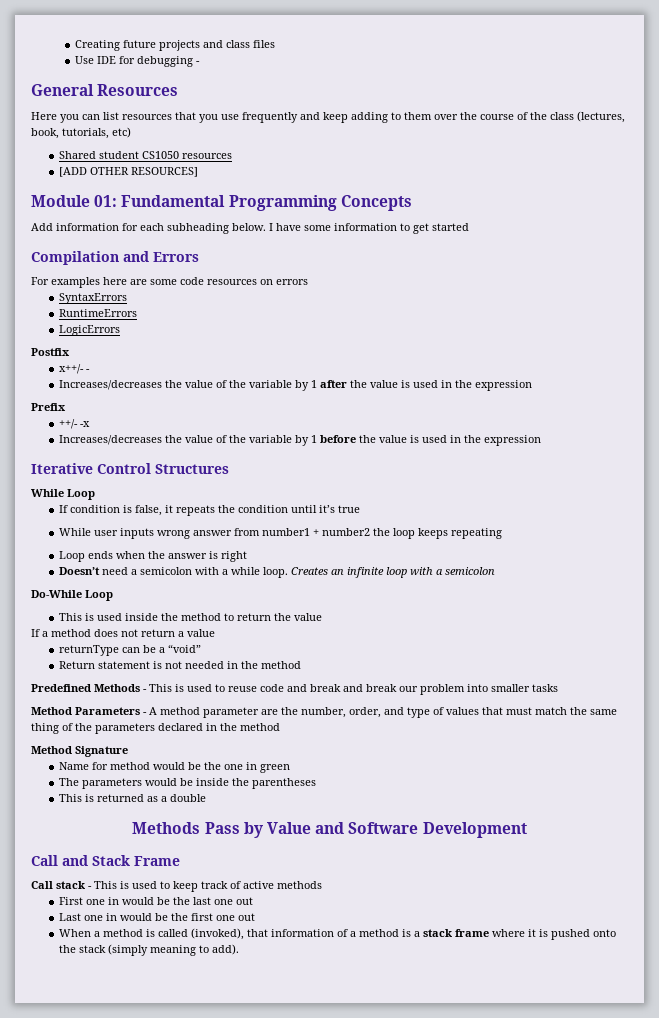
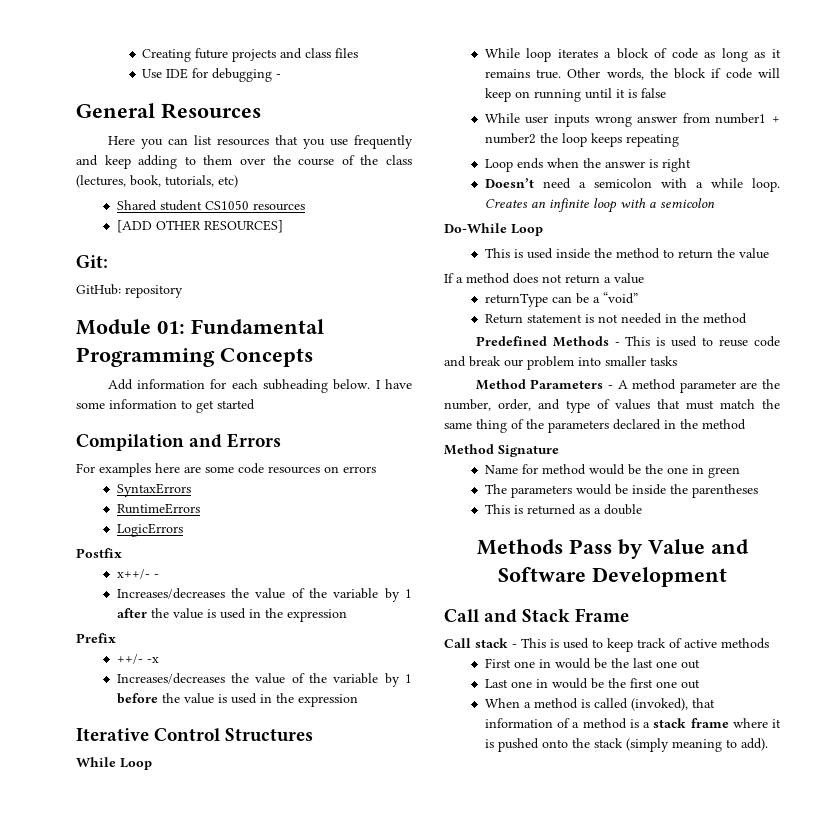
(198, 172) none -> [76,255,108,268] [76,284,183,298] // Git: // GitHub: repository
[58,505,360,516] If condition is false, it repeats the condition until it’s true -> [484,48,781,62] [484,68,780,80] [484,88,666,102] While loop iterates a block of code as long as it remains true. Other words, the block if code will keep on running until it is false
[343,684,397,692] and break -> (501, 361) none

